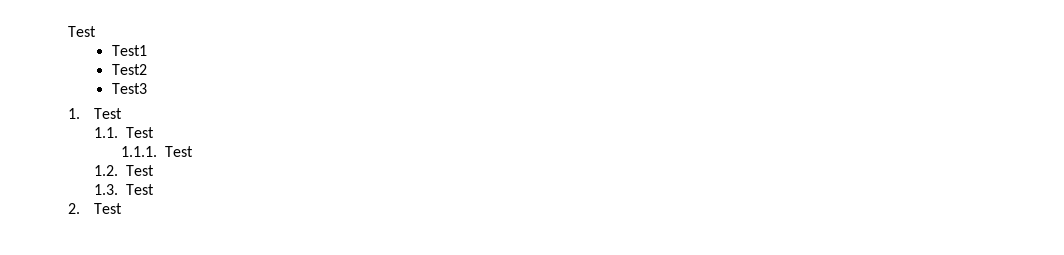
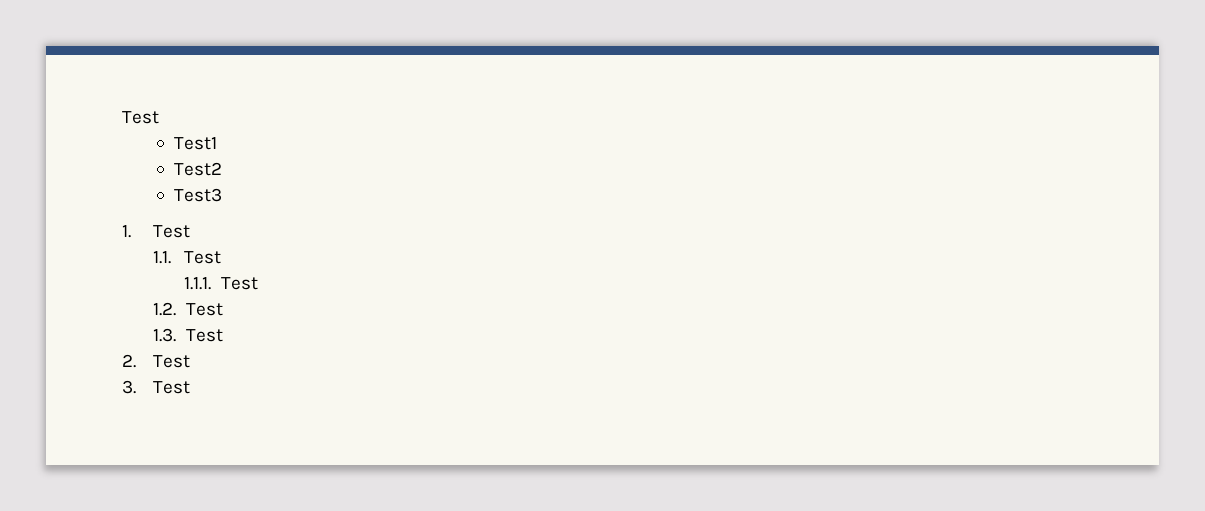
(123, 208) none -> [122,380,191,394] // 3. Test

